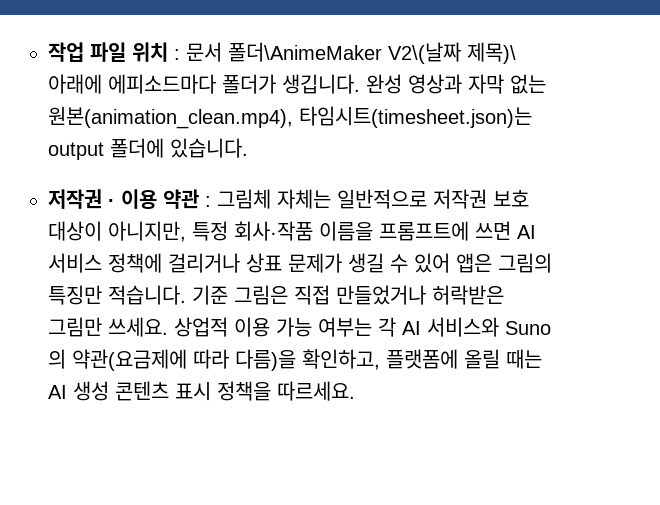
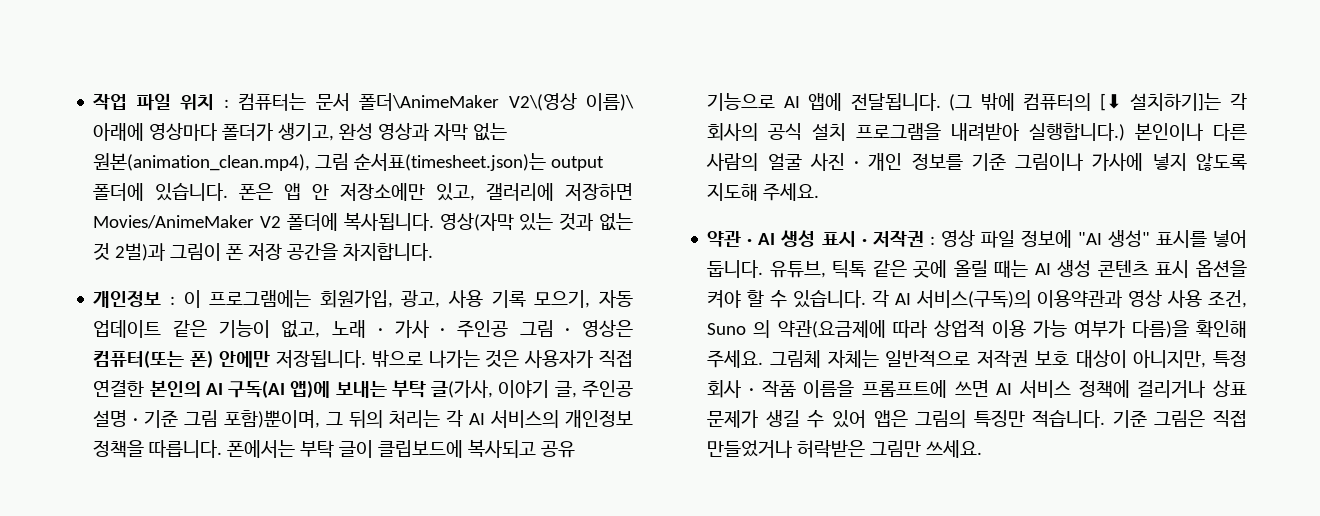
(180, 54) none -> [238,93,307,111] 컴퓨터는
[388,42,516,64] [48,74,360,94] V2\(날짜 제목)\ 아래에 에피소드마다 폴더가 생깁니다. -> [508,93,634,111] [93,123,335,141] V2\(영상 이름)\ 아래에 영상마다 폴더가 생기고,
[299,106,532,128] 타임시트(timesheet.json)는 -> [315,153,547,171] 그림 순서표(timesheet.json)는
[48,189,211,209] // 저작권 · 이용 약관 : -> [239,183,633,201] [93,212,633,231] [93,243,434,261] [93,290,633,308] [93,320,633,338] [93,350,633,368] [93,380,633,398] [93,410,633,428] [93,439,576,458] [707,93,1247,111] [707,123,1247,141] [706,153,1247,171] [707,183,820,201] [707,230,1247,248] [707,260,1247,278] [707,290,1247,308] [707,320,1247,338] [707,350,764,368] 폰은 앱 안 저장소에만 있고, 갤러리에 저장하면 Movies/AnimeMaker V2 폴더에 복사됩니다. 영상(자막 있는 것과 없는 것 2벌)과 그림이 폰 저장 공간을 차지합니다. // 개인정보 : 이 프로그램에는 회원가입, 광고, 사용 기록 모으기, 자동 업데이트 같은 기능이 없고, 노래 · 가사 · 주인공 그림 · 영상은 컴퓨터(또는 폰) 안에만 저장됩니다. 밖으로 나가는 것은 사용자가 직접 연결한 본인의 AI 구독(AI 앱)에 보내는 부탁 글(가사, 이야기 글, 주인공 설명 · 기준 그림 포함)뿐이며, 그 뒤의 처리는 각 AI 서비스의 개인정보 정책을 따릅니다. 폰에서는 부탁 글이 클립보드에 복사되고 공유 기능으로 AI 앱에 전달됩니다. (그 밖에 컴퓨터의 [⬇ 설치하기]는 각 회사의 공식 설치 프로그램을 내려받아 실행합니다.) 본인이나 다른 사람의 얼굴 사진 · 개인 정보를 기준 그림이나 가사에 넣지 않도록 지도해 주세요. // 약관 · AI 생성 표시 · 저작권 : 영상 파일 정보에 "AI 생성" 표시를 넣어 둡니다. 유튜브, 틱톡 같은 곳에 올릴 때는 AI 생성 콘텐츠 표시 옵션을 켜야 할 수 있습니다. 각 AI 서비스(구독)의 이용약관과 영상 사용 조건, Suno 의 약관(요금제에 따라 상업적 이용 가능 여부가 다름)을 확인해 주세요.
[234,221,313,241] 회사·작품 -> [707,380,796,398] 회사 · 작품
[174,317,551,337] [48,349,542,371] [48,381,355,401] 상업적 이용 가능 여부는 각 AI 서비스와 Suno 의 약관(요금제에 따라 다름)을 확인하고, 플랫폼에 올릴 때는 AI 생성 콘텐츠 표시 정책을 따르세요. -> (983, 449) none

